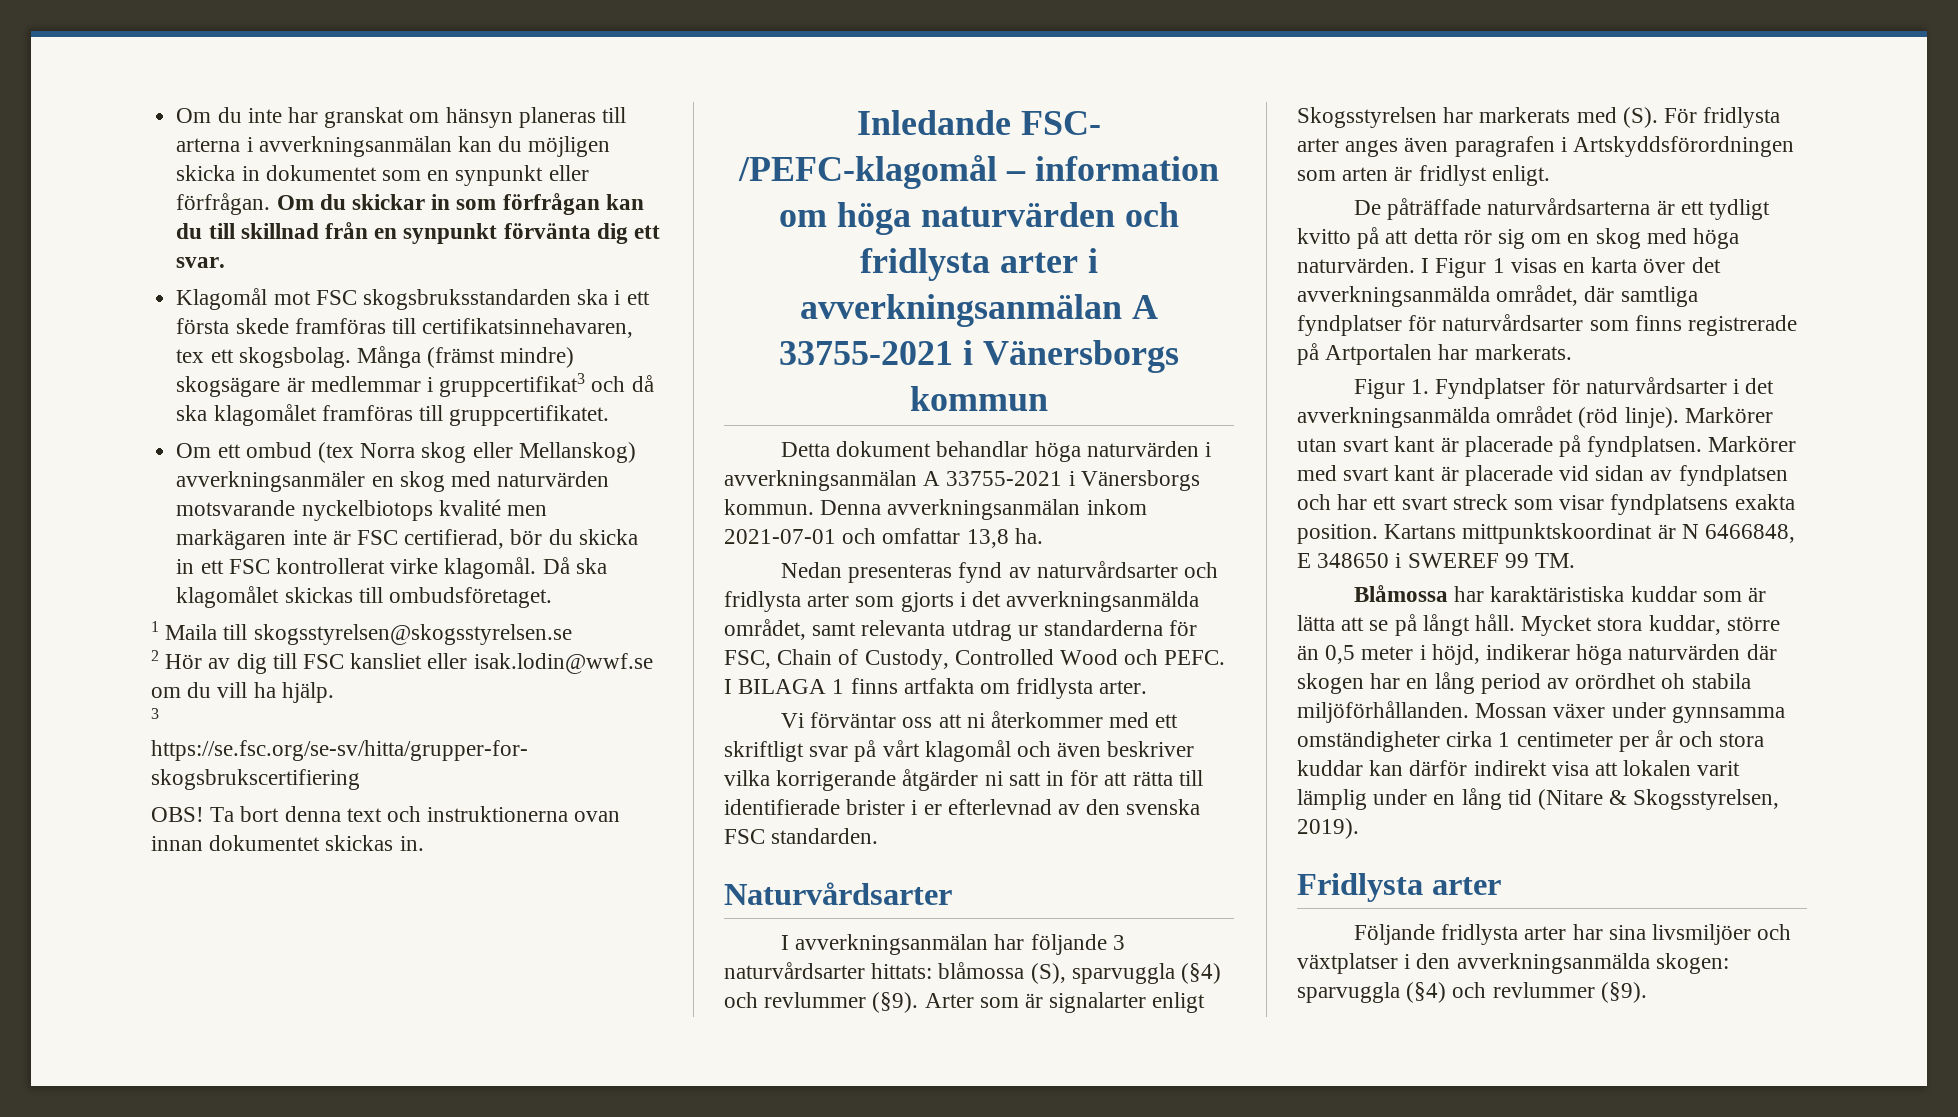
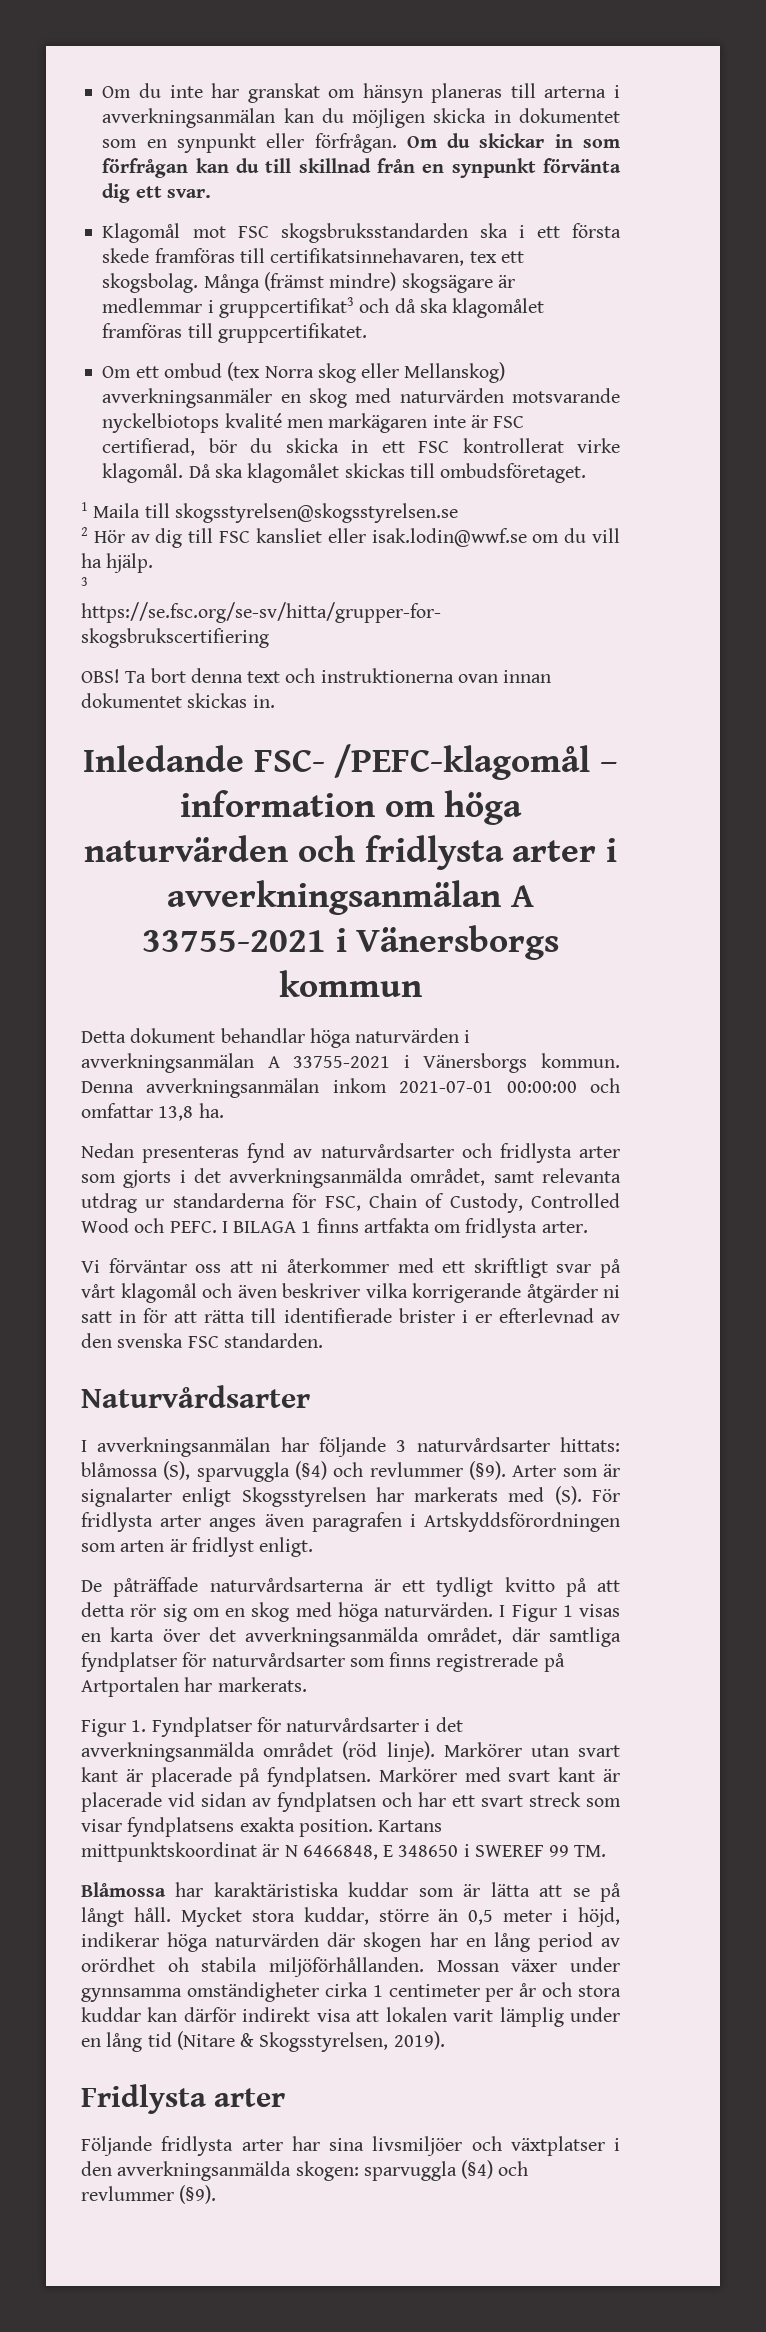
(836, 536) none -> [506,1081,577,1093] 00:00:00

